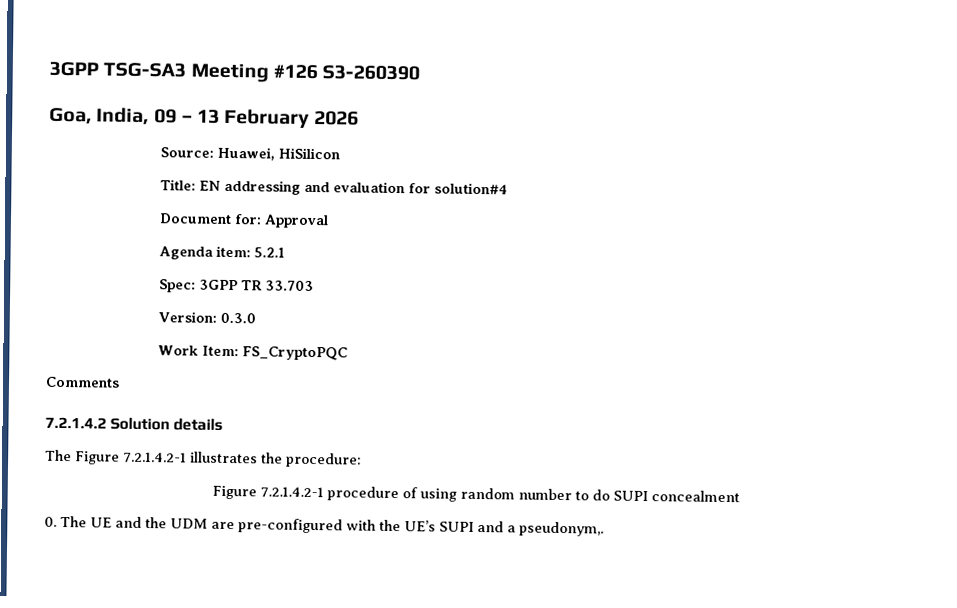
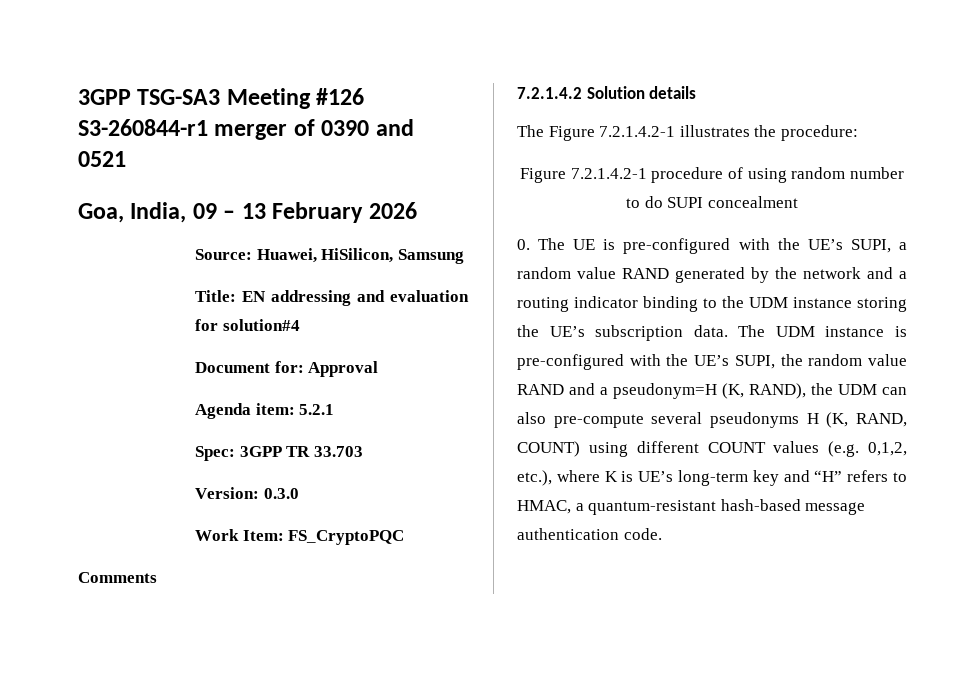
[322,65,421,81] S3-260390 -> [78,119,414,140] [78,151,126,167] S3-260844-r1 merger of 0390 and 0521
[278,147,341,160] HiSilicon -> [321,248,464,264] HiSilicon, Samsung
[115,516,604,537] and the UDM are pre-configured with the UE’s SUPI and a pseudonym,. -> [603,238,907,254] [517,267,907,283] [517,296,907,312] [517,325,907,341] [517,354,907,370] [517,383,907,399] [517,412,907,428] [517,441,907,457] [517,470,907,486] [517,499,866,515] [517,528,662,540] is pre-configured with the UE’s SUPI, a random value RAND generated by the network and a routing indicator binding to the UDM instance storing the UE’s subscription data. The UDM instance is pre-configured with the UE’s SUPI, the random value RAND and a pseudonym=H (K, RAND), the UDM can also pre-compute several pseudonyms H (K, RAND, COUNT) using different COUNT values (e.g. 0,1,2, etc.), where K is UE’s long-term key and “H” refers to HMAC, a quantum-resistant hash-based message authentication code.

